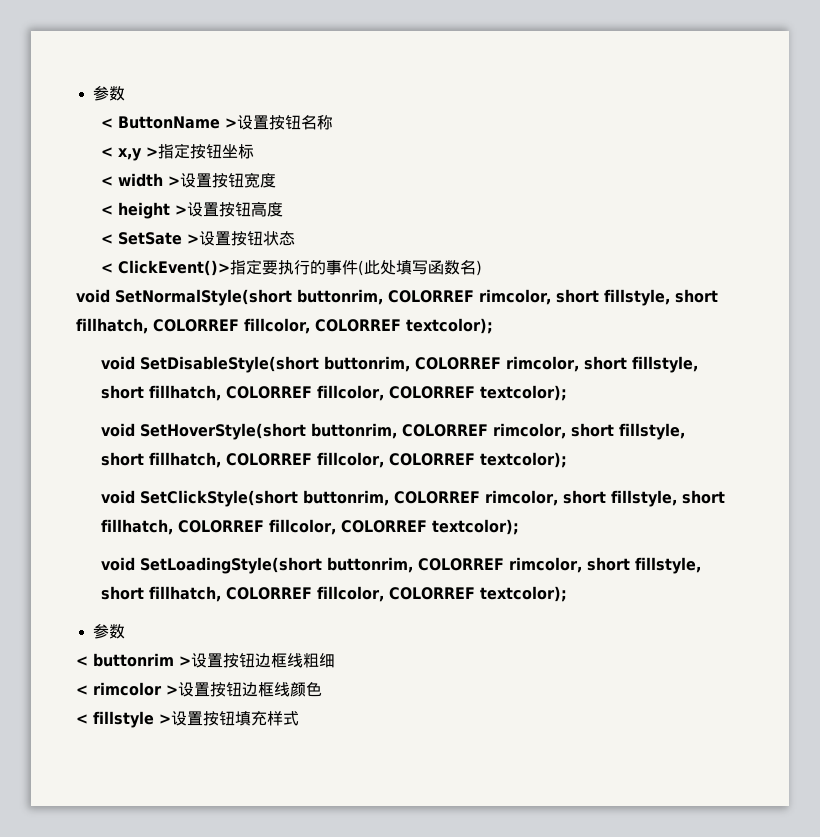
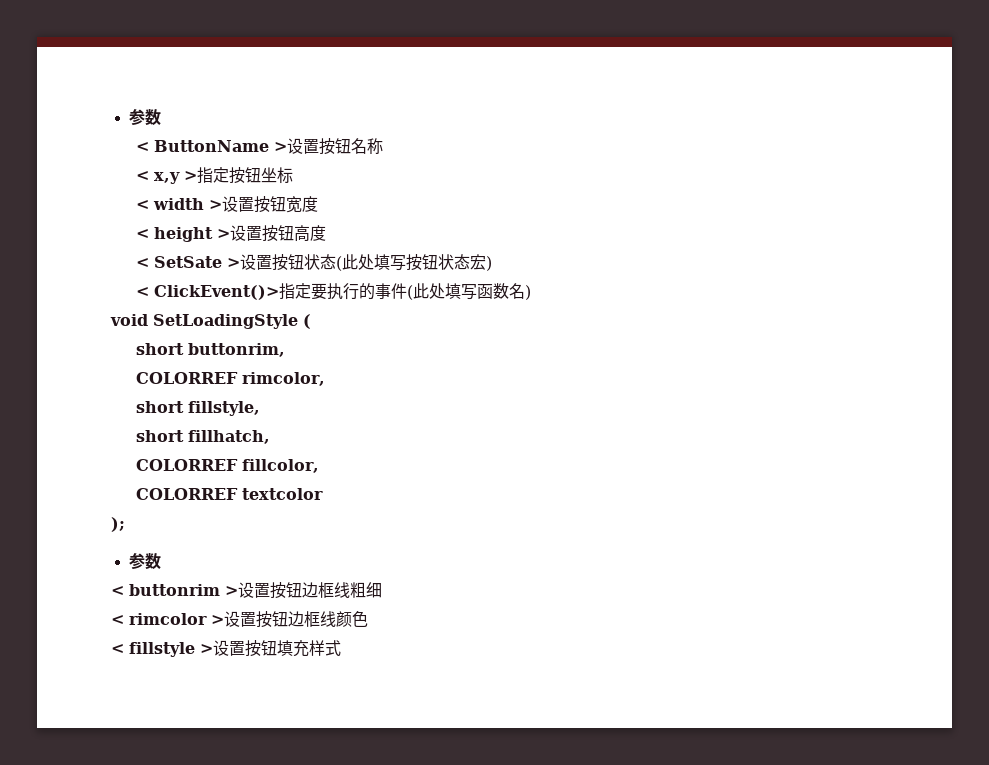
(296, 238) none -> [335,254,492,271] (此处填写按钮状态宏)
[114,289,719,306] [75,318,494,334] [101,356,698,373] [101,385,567,401] [101,423,685,440] [101,452,567,468] [101,490,725,507] [101,519,519,535] [101,557,701,574] [101,586,567,602] SetNormalStyle(short buttonrim, COLORREF rimcolor, short fillstyle, short fillhatch, COLORREF fillcolor, COLORREF textcolor); // void SetDisableStyle(short buttonrim, COLORREF rimcolor, short fillstyle, short fillhatch, COLORREF fillcolor, COLORREF textcolor); // void SetHoverStyle(short buttonrim, COLORREF rimcolor, short fillstyle, short fillhatch, COLORREF fillcolor, COLORREF textcolor); // void SetClickStyle(short buttonrim, COLORREF rimcolor, short fillstyle, short fillhatch, COLORREF fillcolor, COLORREF textcolor); // void SetLoadingStyle(short buttonrim, COLORREF rimcolor, short fillstyle, short fillhatch, COLORREF fillcolor, COLORREF textcolor); -> [153,314,312,329] [135,343,285,357] [135,372,325,386] [135,401,260,416] [135,430,270,444] [135,459,319,473] [135,488,323,500] [111,517,126,532] SetLoadingStyle ( // short buttonrim, // COLORREF rimcolor, // short fillstyle, // short fillhatch, // COLORREF fillcolor, // COLORREF textcolor // );

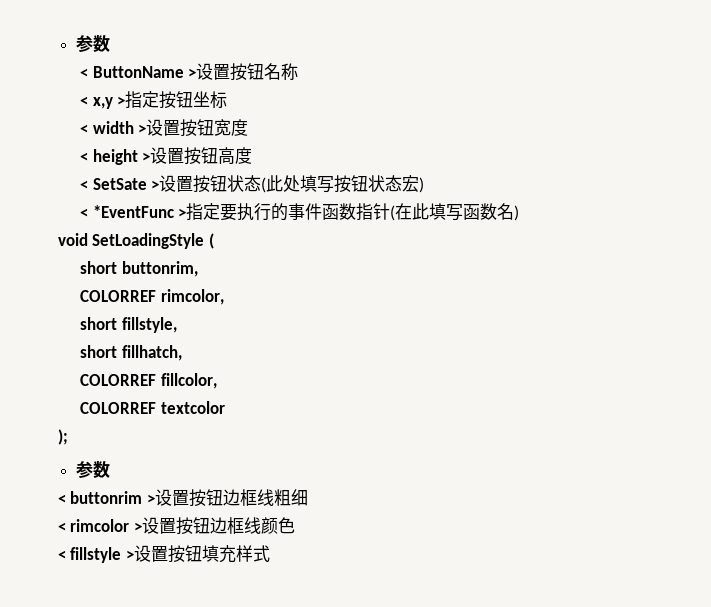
[153,285,279,300] ClickEvent()> -> [92,205,187,218] *EventFunc >
[406,283,445,300] (此处 -> [322,203,430,221] 函数指针(在此

